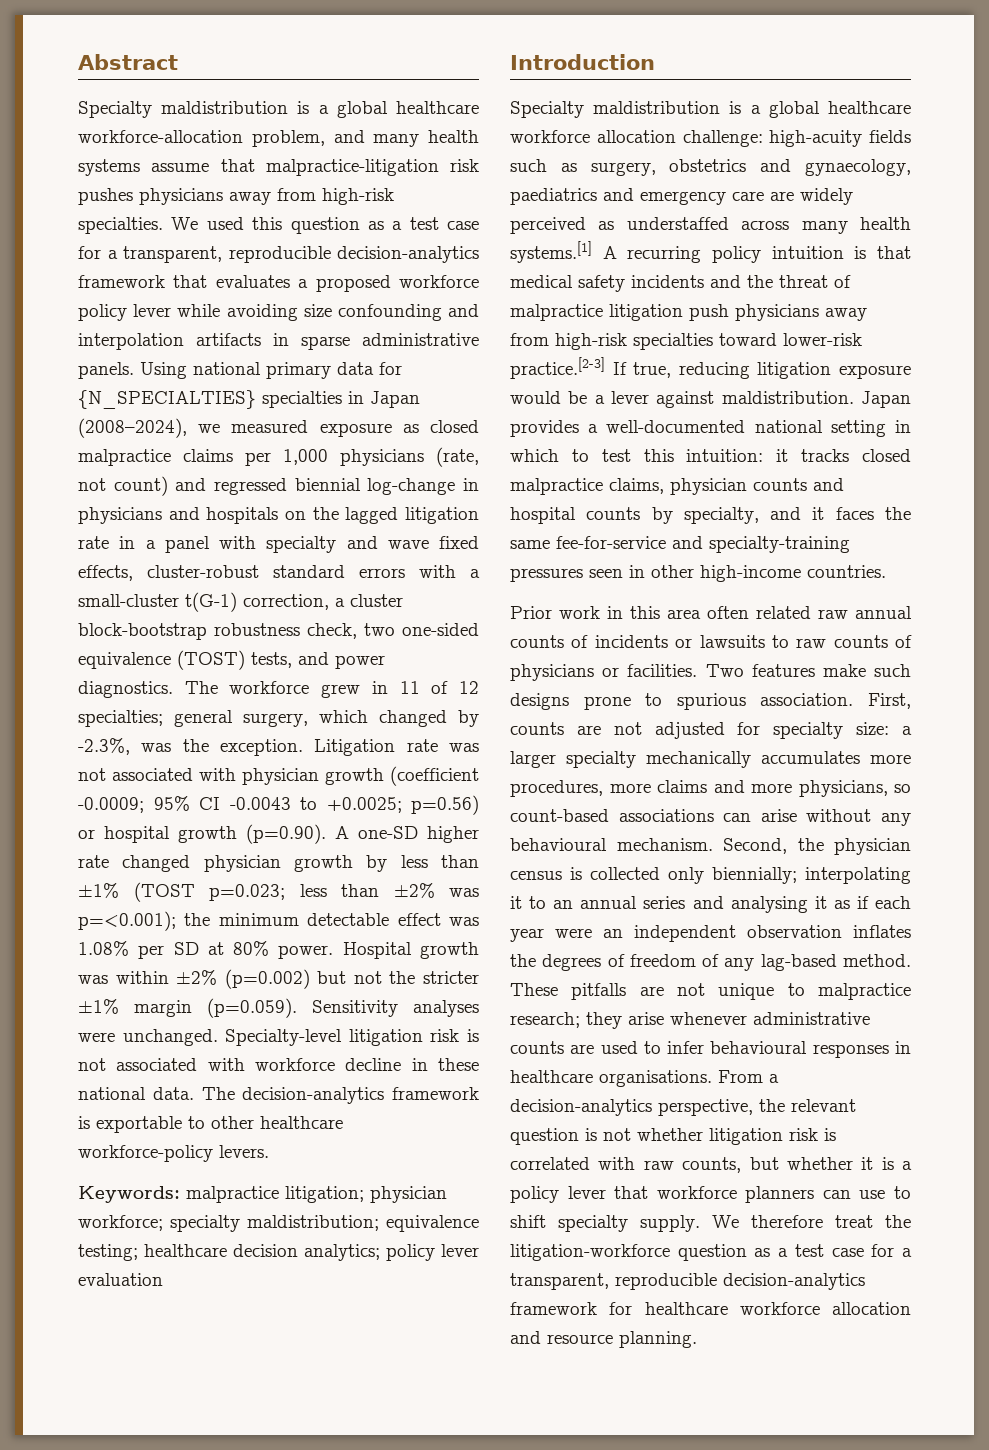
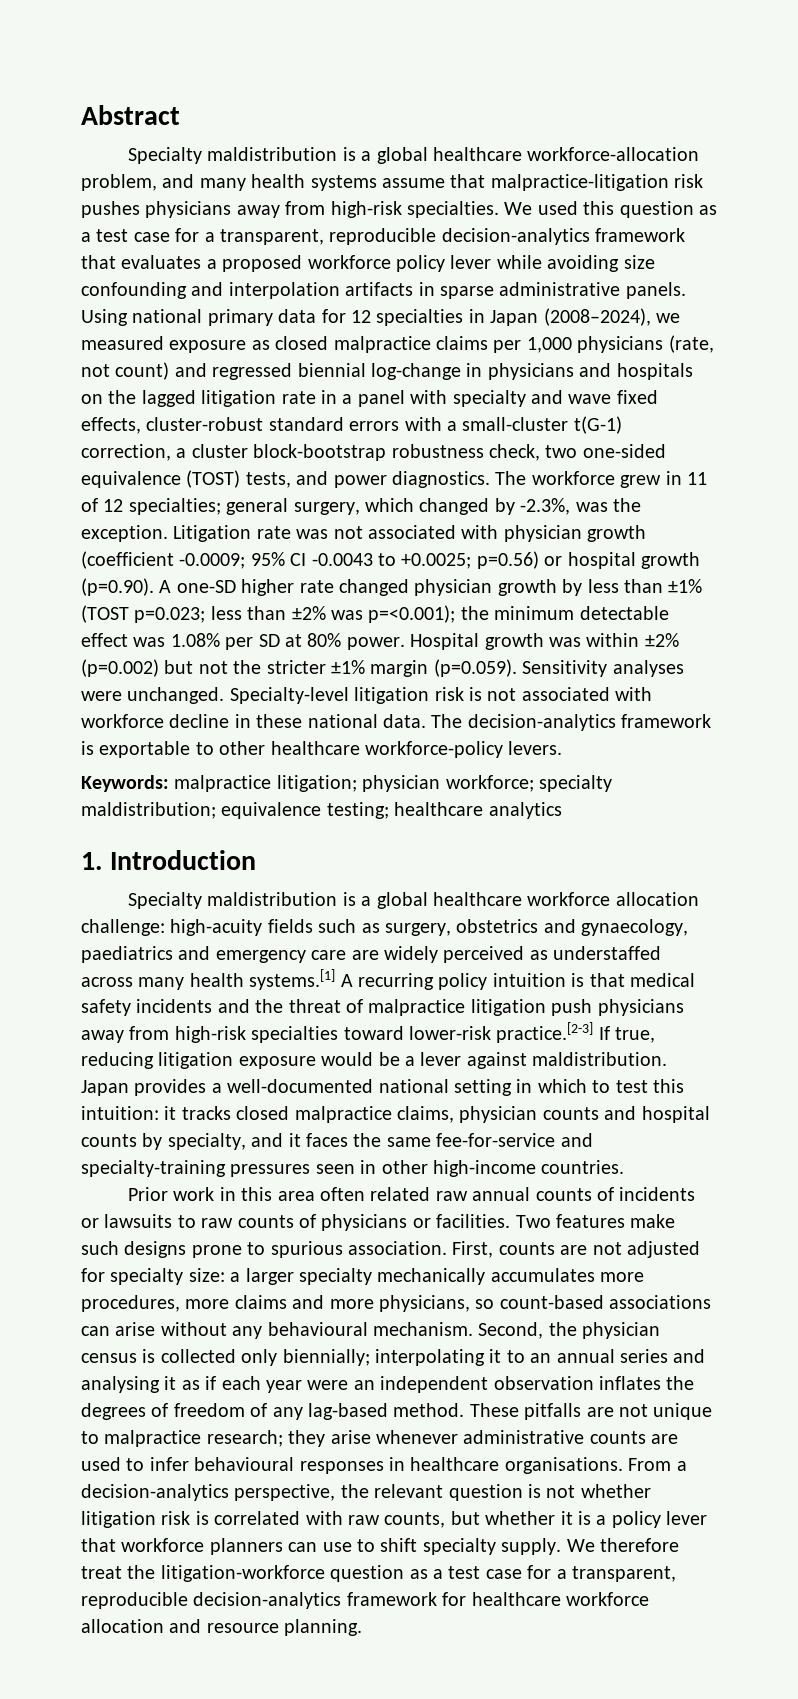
[78,390,256,409] {N_SPECIALTIES} -> [351,310,371,323] 12
[233,1244,479,1261] [78,1273,163,1286] decision analytics; policy lever evaluation // -> [488,802,562,819] [81,852,102,870] analytics // 1.

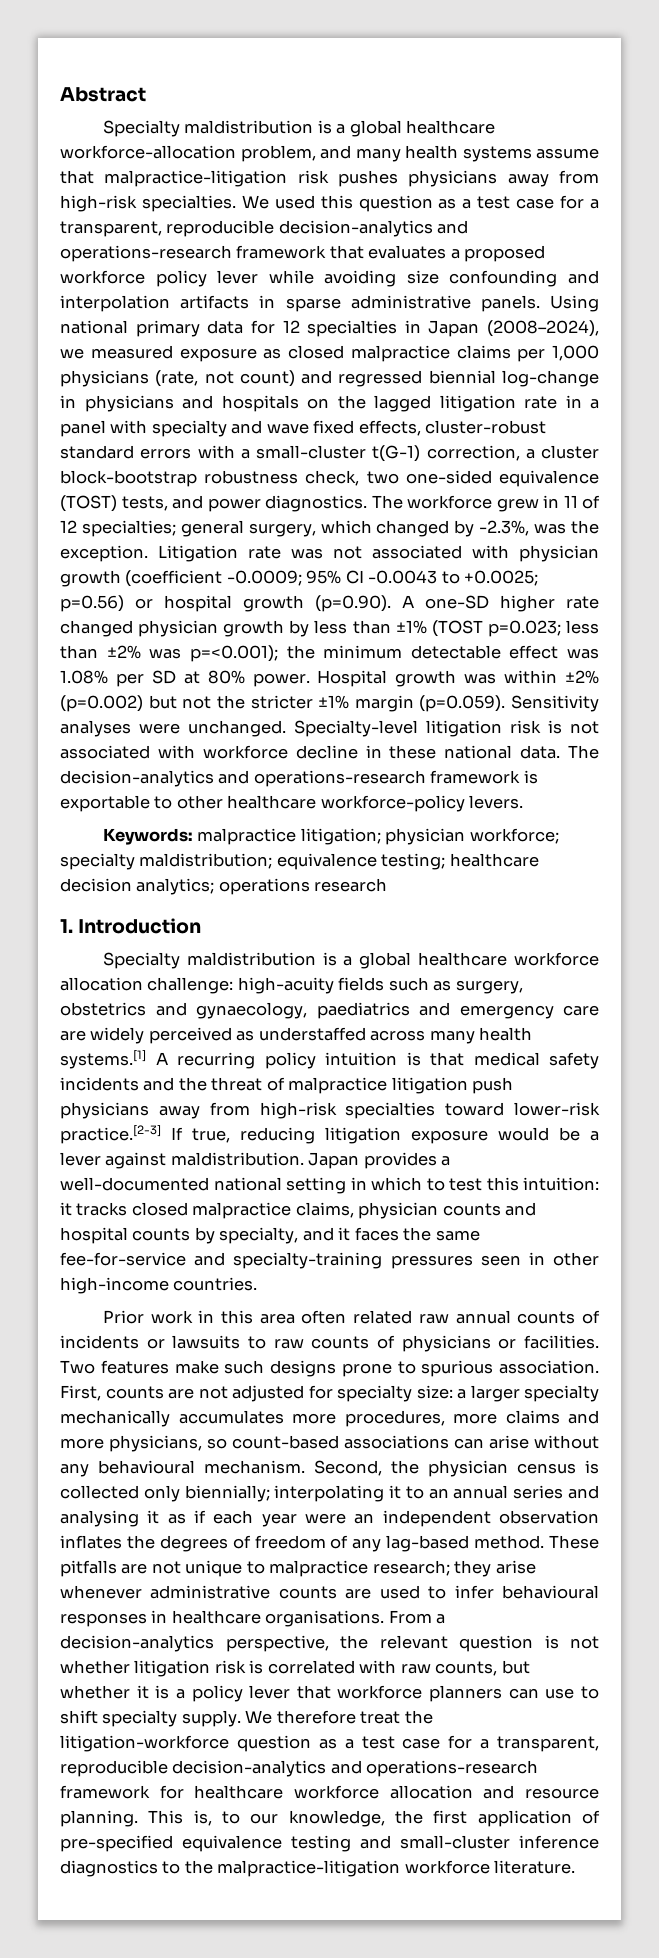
(590, 236) none -> [437,220,469,234] [60,245,232,262] and operations-research
(616, 722) none -> [218,770,426,787] and operations-research
[488,802,562,819] analytics -> [60,878,388,895] decision analytics; operations research
(342, 1600) none -> [330,1760,539,1777] and operations-research
(363, 1627) none -> [148,1810,600,1827] [60,1835,599,1852] [60,1860,576,1877] This is, to our knowledge, the first application of pre-specified equivalence testing and small-cluster inference diagnostics to the malpractice-litigation workforce literature.

